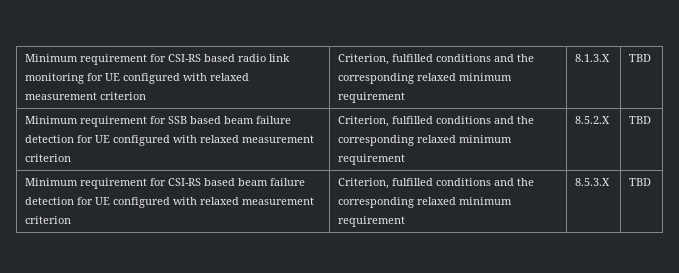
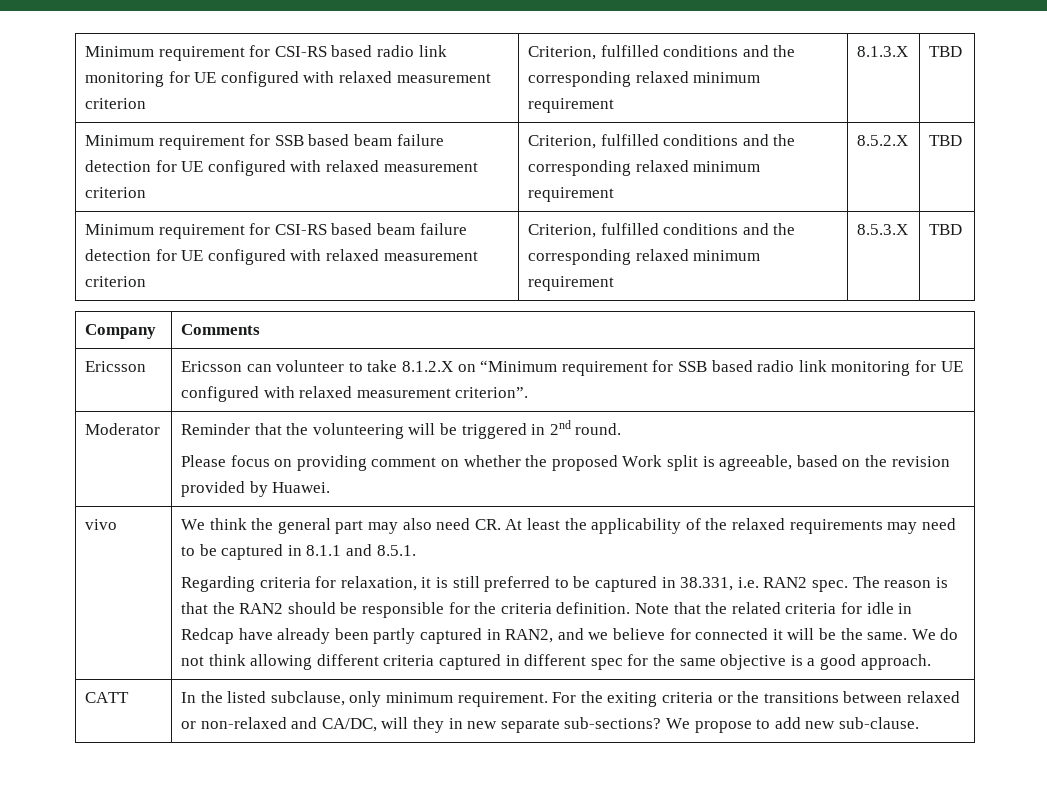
(652, 182) none -> [85,324,157,339] [181,324,261,335] [85,361,147,372] [181,360,963,376] [181,386,529,402] [85,423,161,435] [181,420,622,439] [181,455,950,471] [181,481,331,497] [85,519,118,530] [181,518,956,534] [181,544,416,560] [181,576,948,592] [181,602,913,618] [181,628,959,644] [181,654,931,670] [85,692,130,703] [181,691,960,707] [181,717,919,733] // Company | Comments // Ericsson | Ericsson can volunteer to take 8.1.2.X on “Minimum requirement for SSB based radio link monitoring for UE configured with relaxed measurement criterion”. // Moderator | Reminder that the volunteering will be triggered in 2nd round. // Please focus on providing comment on whether the proposed Work split is agreeable, based on the revision provided by Huawei. // vivo | We think the general part may also need CR. At least the applicability of the relaxed requirements may need to be captured in 8.1.1 and 8.5.1. // Regarding criteria for relaxation, it is still preferred to be captured in 38.331, i.e. RAN2 spec. The reason is that the RAN2 should be responsible for the criteria definition. Note that the related criteria for idle in Redcap have already been partly captured in RAN2, and we believe for connected it will be the same. We do not think allowing different criteria captured in different spec for the same objective is a good approach. // CATT | In the listed subclause, only minimum requirement. For the exiting criteria or the transitions between relaxed or non-relaxed and CA/DC, will they in new separate sub-sections? We propose to add new sub-clause.

